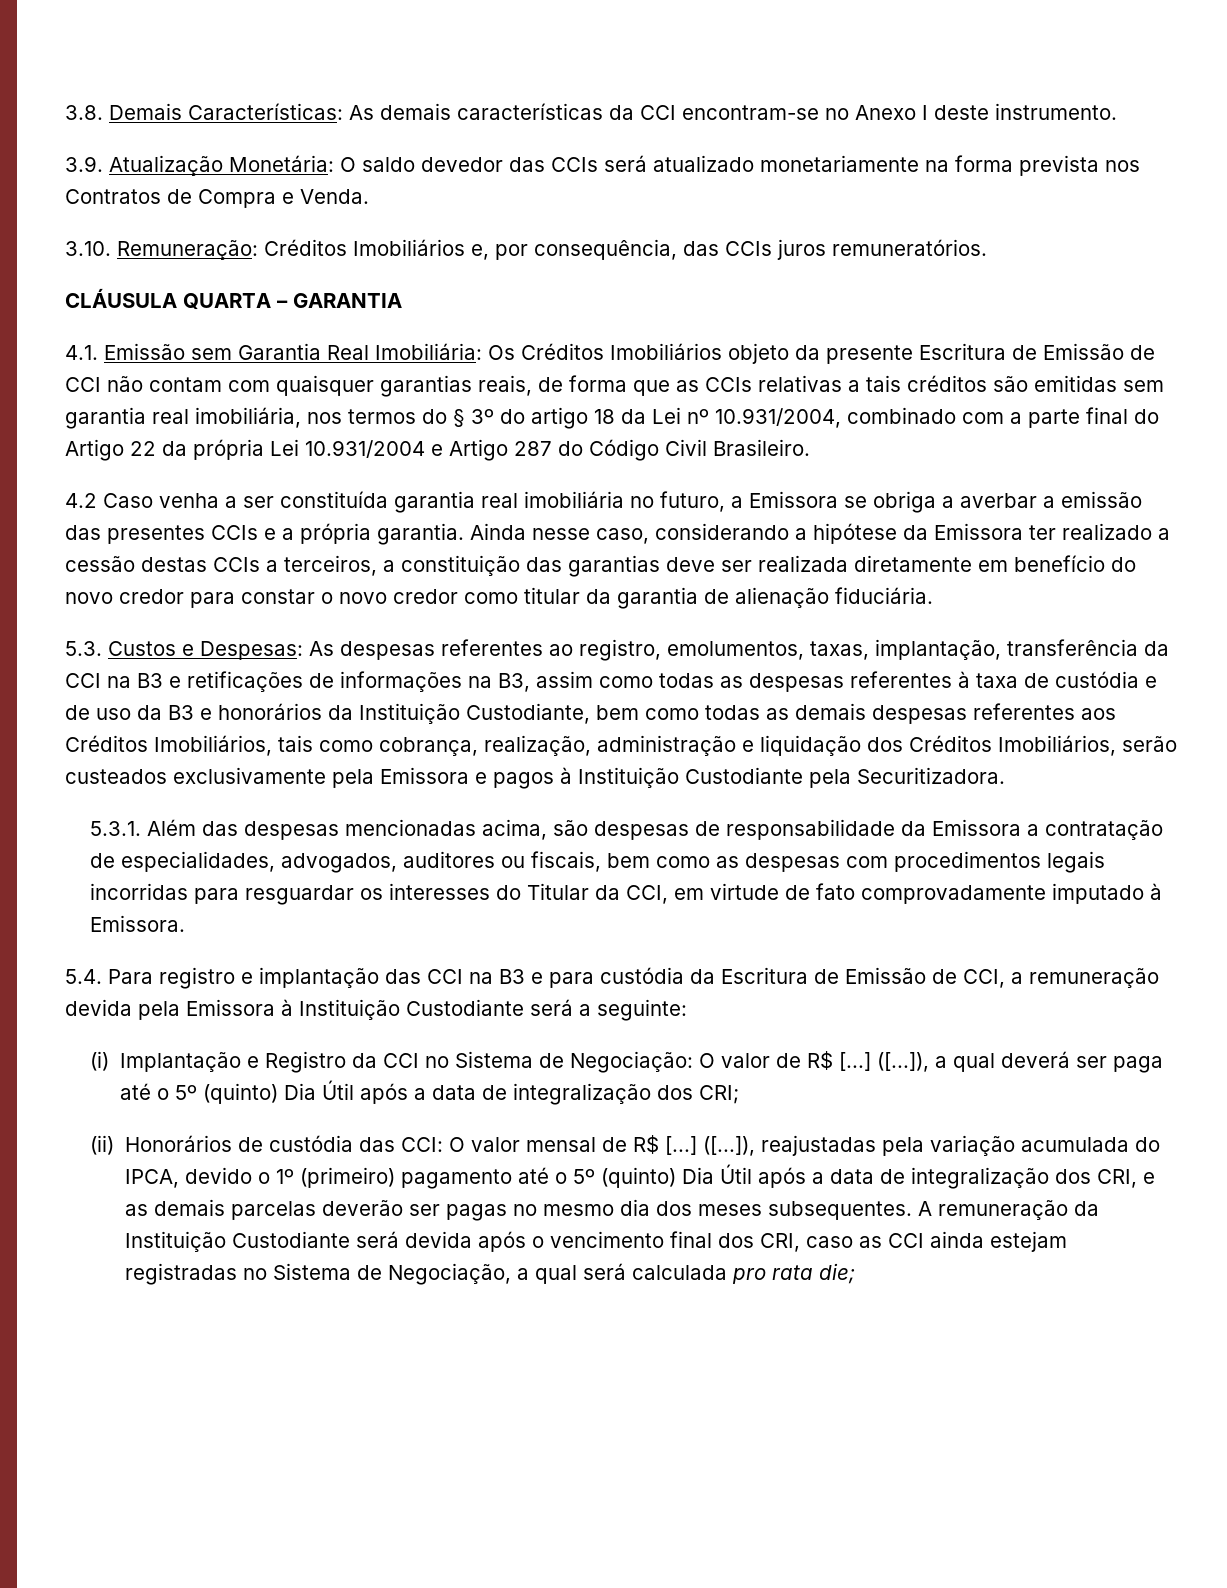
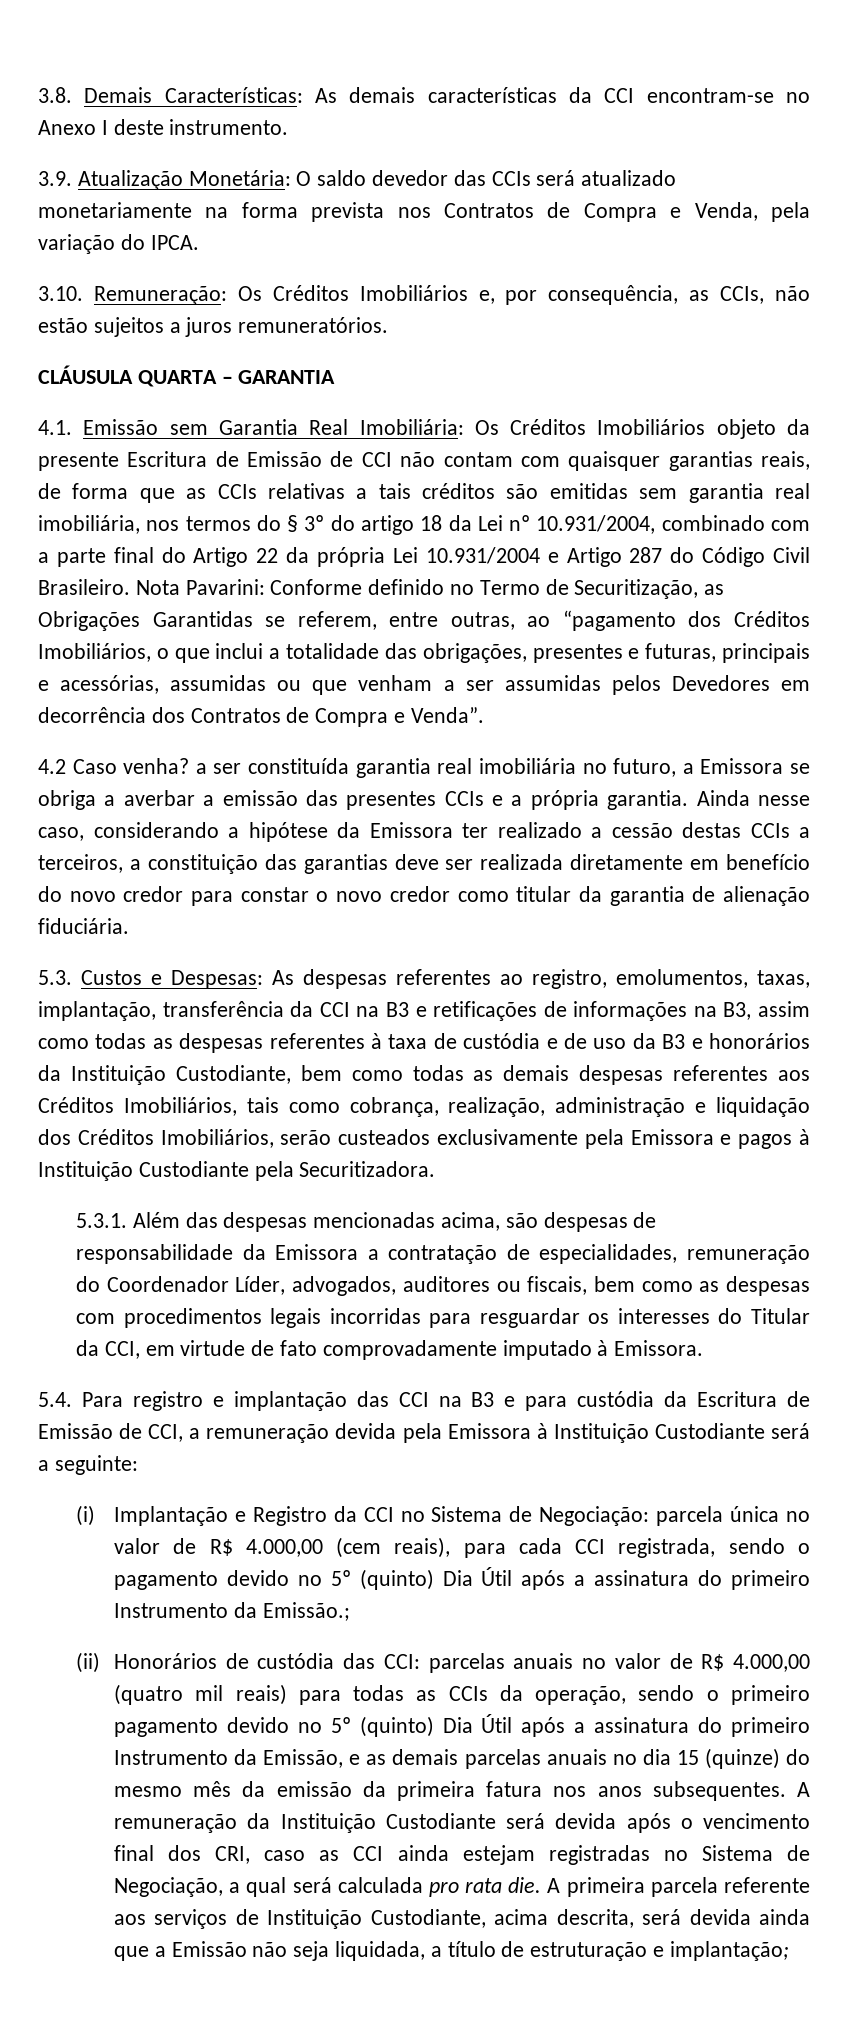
[300,189,369,204] Venda. -> [694,202,810,222] [38,234,199,254] Venda, pela variação do IPCA.
(258, 250) none -> [237,286,262,301] Os
[683,241,772,256] das CCIs -> [689,286,810,304] [38,317,181,337] as CCIs, não estão sujeitos a
(810, 447) none -> [135,579,725,599] [38,610,810,631] [38,643,811,663] [38,675,810,695] [38,707,484,727] Nota Pavarini: Conforme definido no Termo de Securitização, as Obrigações Garantidas se referem, entre outras, ao “pagamento dos Créditos Imobiliários, o que inclui a totalidade das obrigações, presentes e futuras, principais e acessórias, assumidas ou que venham a ser assumidas pelos Devedores em decorrência dos Contratos de Compra e Venda”.
[159,493,219,508] venha -> [123,758,190,774] venha?
(276, 861) none -> [687,1245,810,1264] [76,1276,286,1295] remuneração do Coordenador Líder,
[698,1051,1163,1073] [119,1080,739,1105] O valor de R$ [...] ([...]), a qual deverá ser paga até o 5º (quinto) Dia Útil após a data de integralização dos CRI; -> [656,1506,810,1526] [114,1537,810,1558] [114,1567,810,1590] [114,1602,350,1621] parcela única no valor de R$ 4.000,00 (cem reais), para cada CCI registrada, sendo o pagamento devido no 5º (quinto) Dia Útil após a assinatura do primeiro Instrumento da Emissão.;
[448,1135,1160,1156] [124,1164,1155,1189] [124,1199,762,1221] O valor mensal de R$ [...] ([...]), reajustadas pela variação acumulada do IPCA, devido o 1º (primeiro) pagamento até o 5º (quinto) Dia Útil após a data de integralização dos CRI, e as demais parcelas deverão ser pagas no mesmo dia dos meses -> [428,1653,810,1673] [114,1684,810,1705] [114,1714,810,1737] [114,1748,811,1769] [114,1781,642,1801] parcelas anuais no valor de R$ 4.000,00 (quatro mil reais) para todas as CCIs da operação, sendo o primeiro pagamento devido no 5º (quinto) Dia Útil após a assinatura do primeiro Instrumento da Emissão, e as demais parcelas anuais no dia 15 (quinze) do mesmo mês da emissão da primeira fatura nos anos
[818,1263,855,1284] die; -> [508,1877,811,1897] [114,1909,811,1929] [114,1941,789,1961] die. A primeira parcela referente aos serviços de Instituição Custodiante, acima descrita, será devida ainda que a Emissão não seja liquidada, a título de estruturação e implantação;

